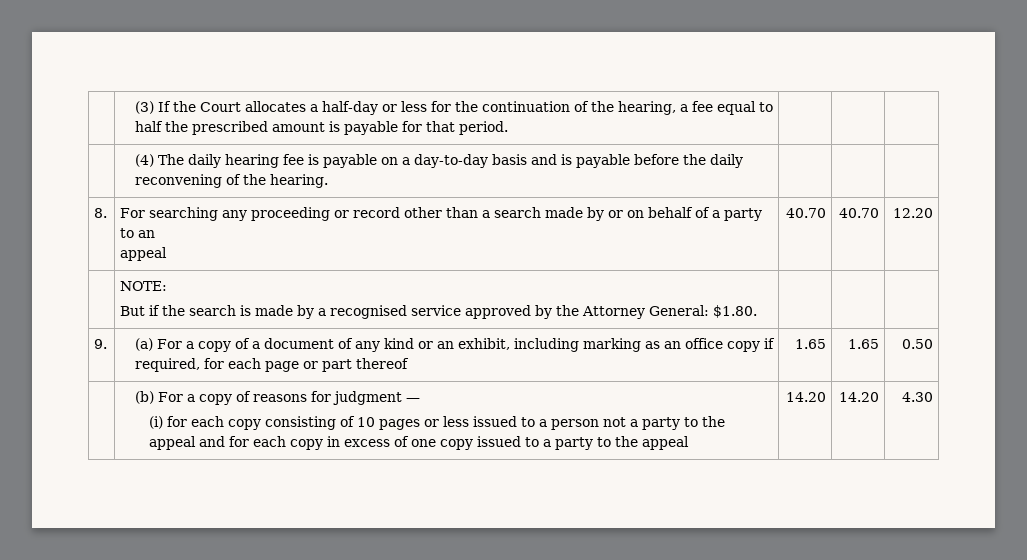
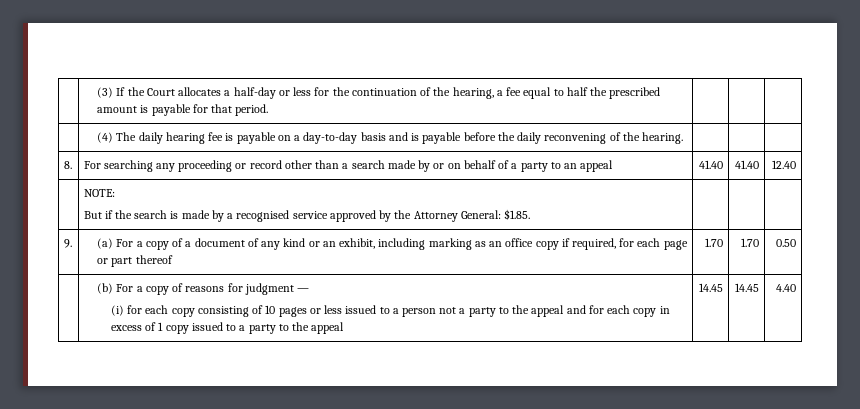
[120,247,168,261] [785,208,826,218] [838,208,879,218] [892,208,933,218] // appeal | 40.70 | 40.70 | 12.20 -> [580,160,614,172] [699,160,724,169] [735,160,760,169] [772,160,797,169] appeal | 41.40 | 41.40 | 12.40
[713,305,758,318] $1.80. -> [504,209,531,220] $1.85.
[794,339,826,349] [847,339,879,349] 1.65 | 1.65 -> [705,238,724,247] [741,238,760,247] 1.70 | 1.70
[411,439,437,447] one -> [158,322,164,331] 1
[785,392,826,402] [838,392,879,402] [901,392,933,402] 14.20 | 14.20 | 4.30 -> [699,283,724,292] [735,283,760,292] [776,284,797,292] 14.45 | 14.45 | 4.40

